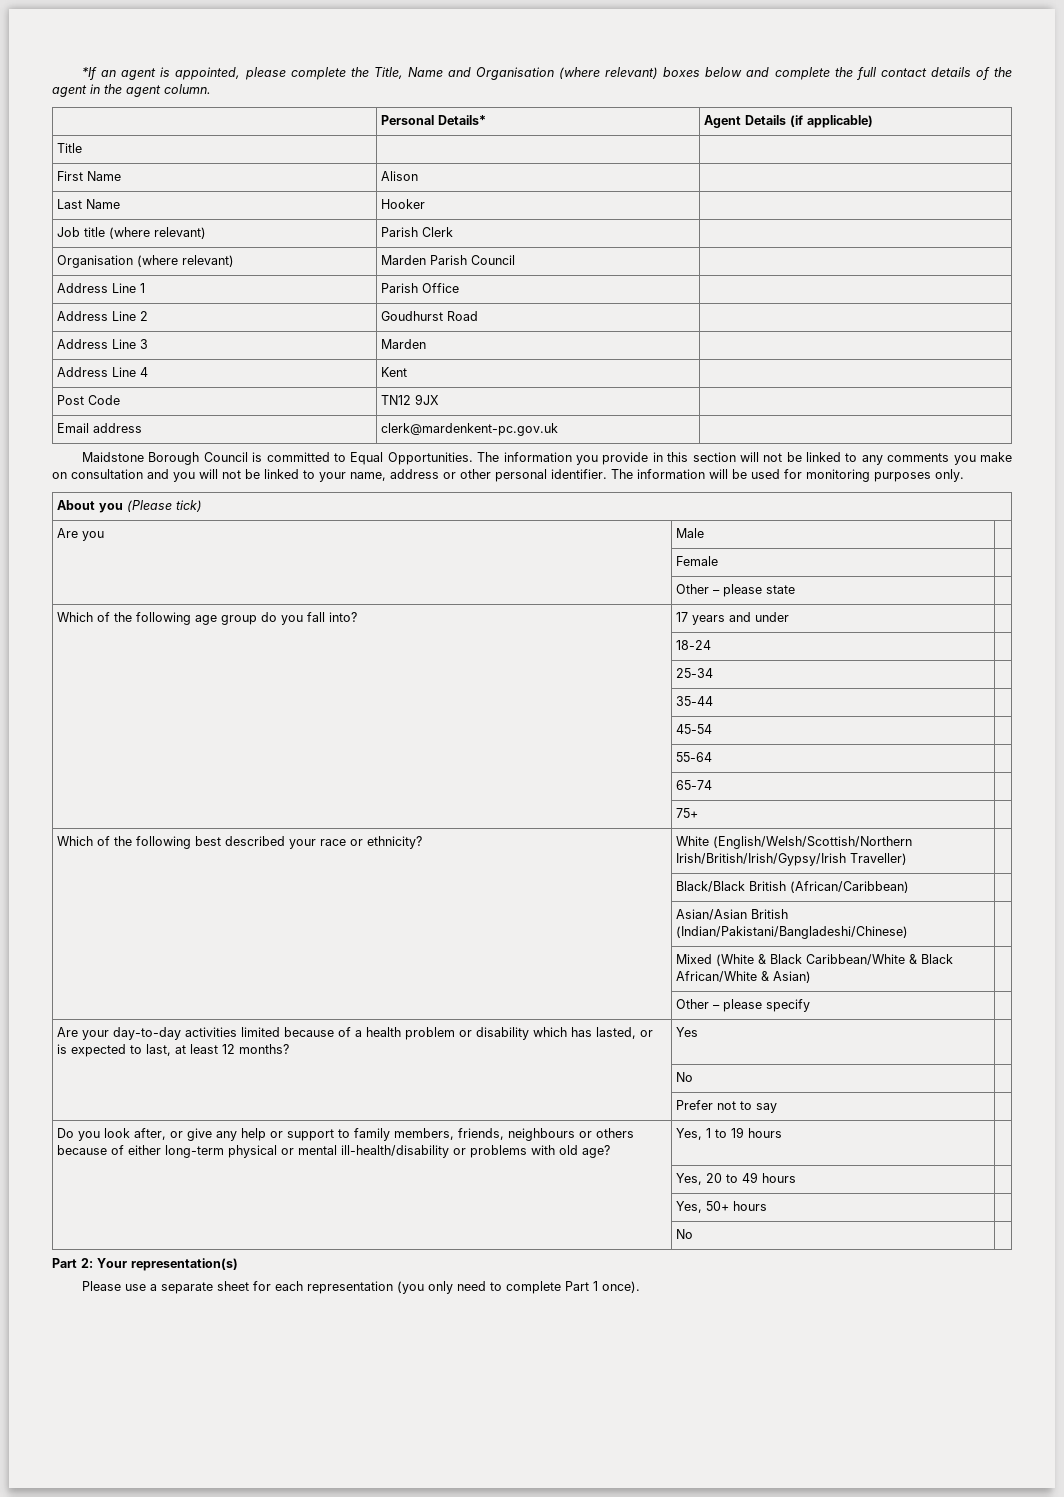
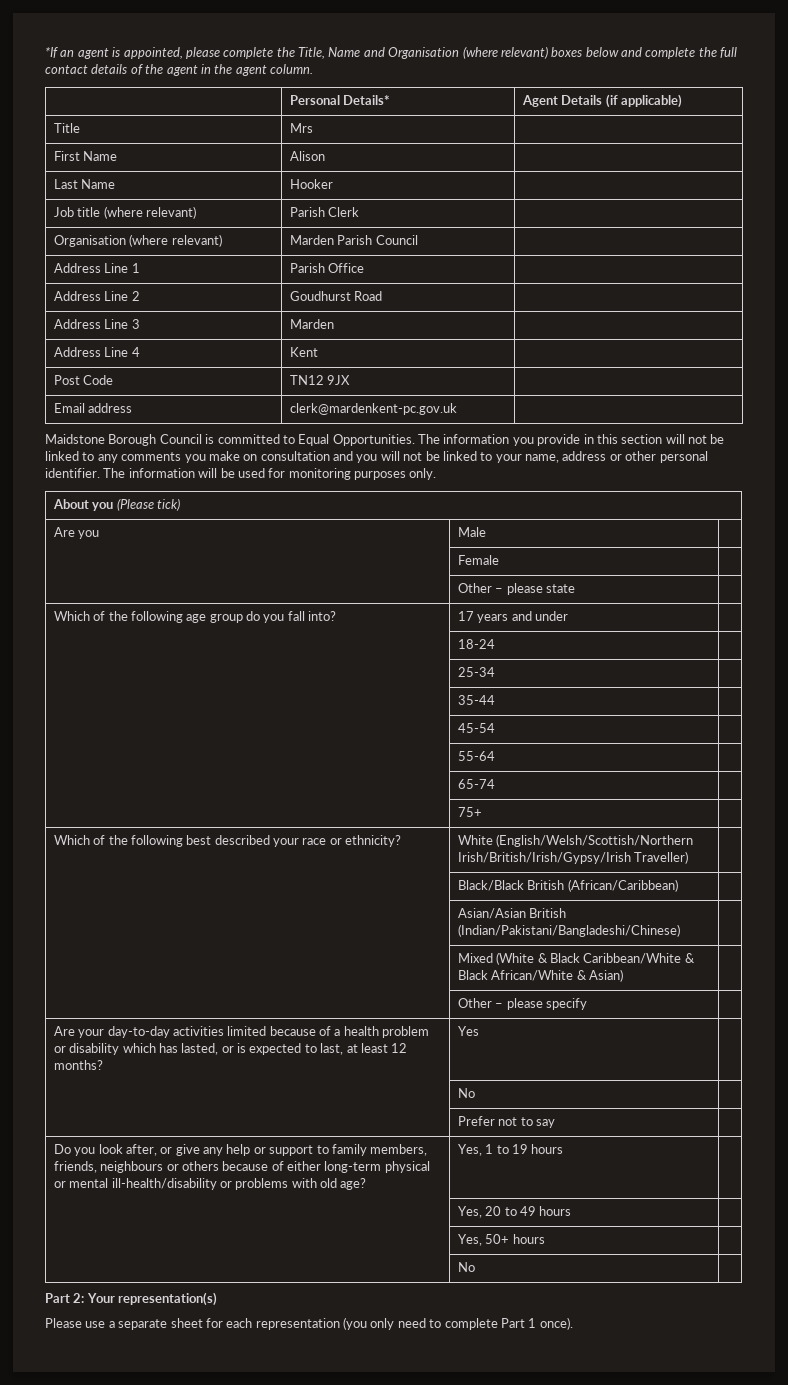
(83, 148) none -> [289,123,313,133] Mrs

